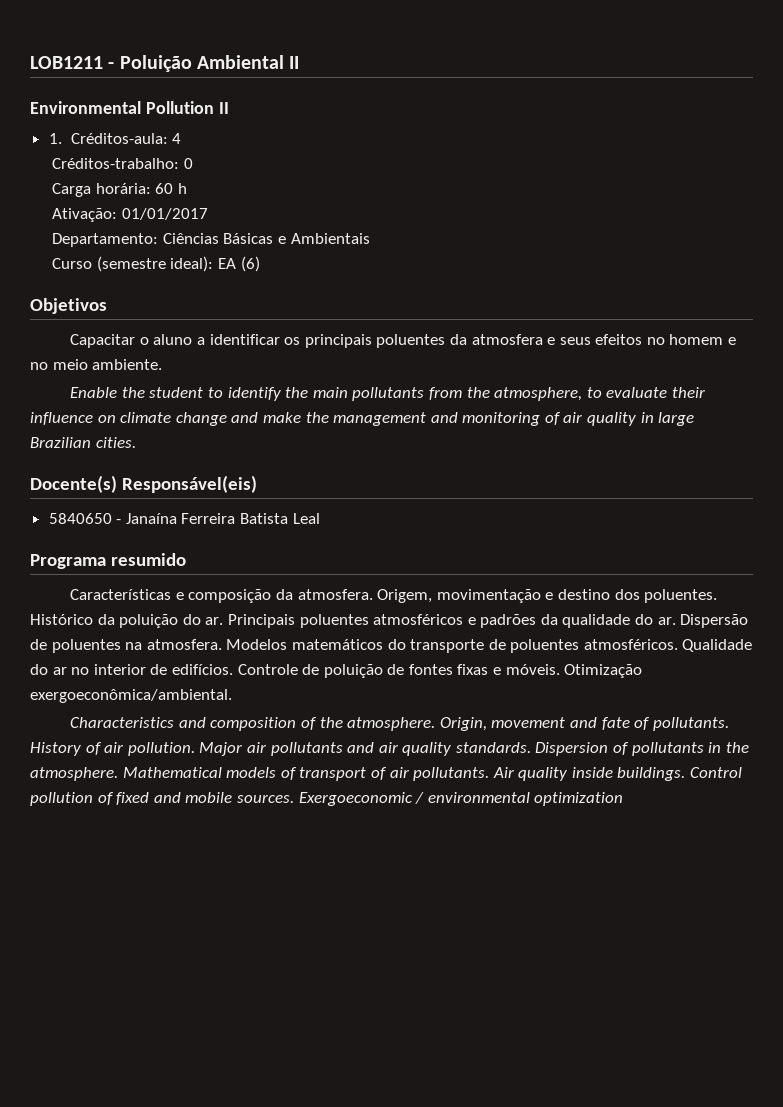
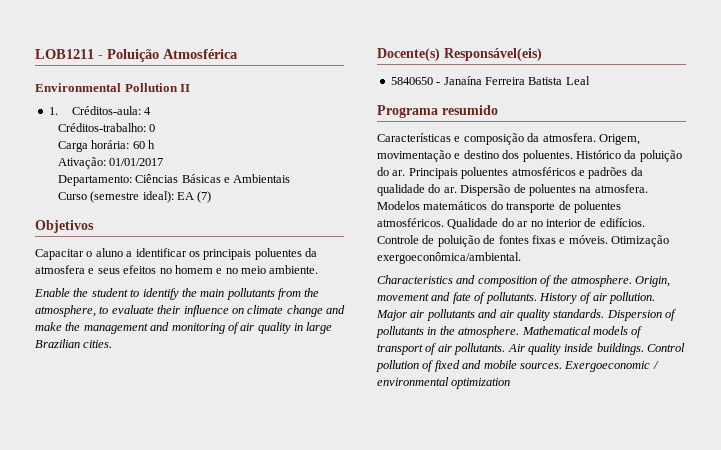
[196,55,300,69] Ambiental II -> [163,49,238,59] Atmosférica
[240,256,260,272] (6) -> [197,191,212,203] (7)

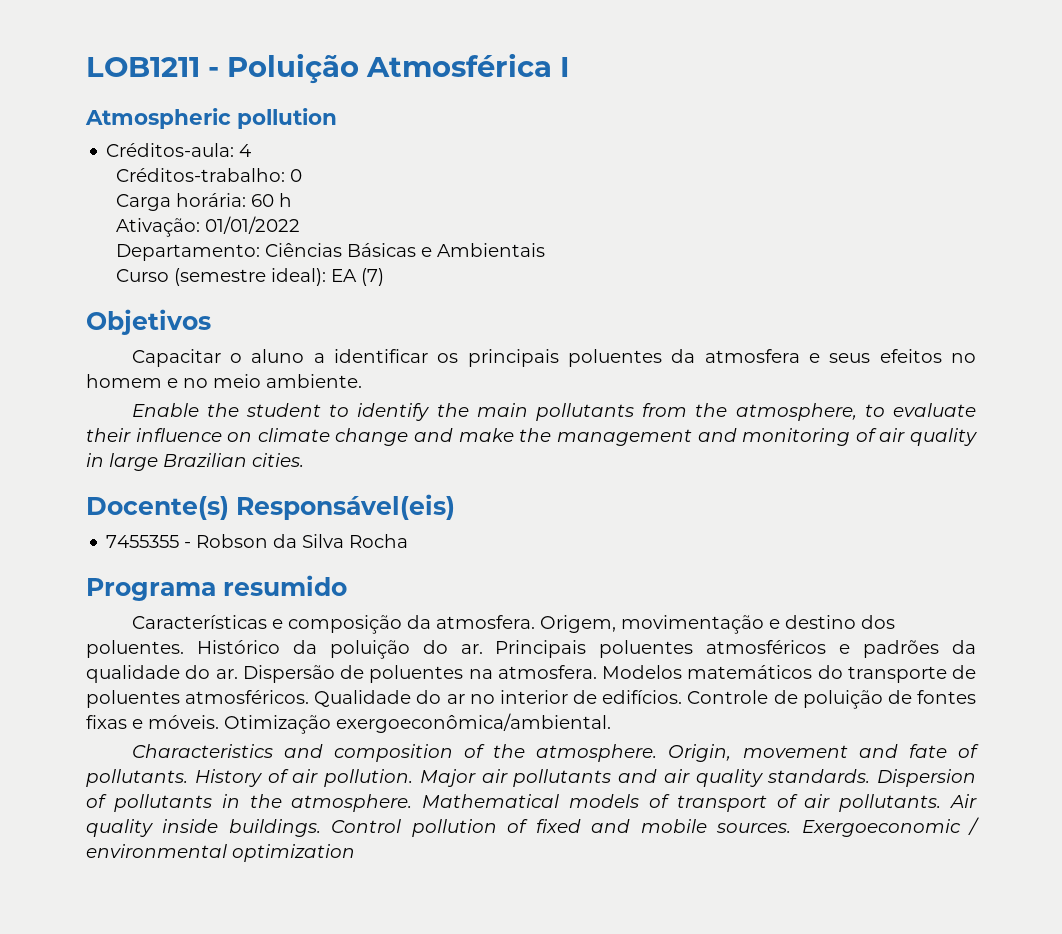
[35,83,191,92] [48,107,58,115] // Environmental Pollution II // 1. -> [560,57,570,77] [85,108,337,129] I // Atmospheric pollution //
[109,158,164,166] 01/01/2017 -> [205,216,301,234] 01/01/2022
[390,76,590,85] 5840650 - Janaína Ferreira Batista Leal -> [106,534,409,548] 7455355 - Robson da Silva Rocha

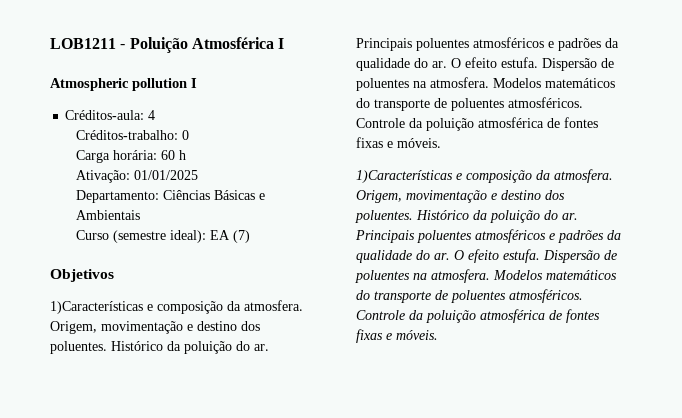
(337, 118) none -> [191,78,197,88] I
[205,216,301,234] 01/01/2022 -> [133,170,198,180] 01/01/2025
[131,349,977,367] [86,374,362,388] [131,403,976,421] [86,428,978,446] [86,453,304,471] [86,494,455,520] [106,534,409,548] [86,575,347,601] [131,615,267,629] Capacitar o aluno a identificar os principais poluentes da atmosfera e seus efeitos no homem e no meio ambiente. // Enable the student to identify the main pollutants from the atmosphere, to evaluate their influence on climate change and make the management and monitoring of air quality in large Brazilian cities. // Docente(s) Responsável(eis) // 7455355 - Robson da Silva Rocha // Programa resumido // Características -> [50,301,143,314] 1)Características
(238, 674) none -> [451,57,538,68] O efeito estufa.
[314,690,977,709] [86,713,611,734] [131,744,979,762] [86,769,976,787] [86,794,978,812] [86,817,979,837] [86,844,355,862] Qualidade do ar no interior de edifícios. Controle de poluição de fontes fixas e móveis. Otimização exergoeconômica/ambiental. // Characteristics and composition of the atmosphere. Origin, movement and fate of pollutants. History of air pollution. Major air pollutants and air quality standards. Dispersion of pollutants in the atmosphere. Mathematical models of transport of air pollutants. Air quality inside buildings. Control pollution of fixed and mobile sources. Exergoeconomic / environmental optimization -> [356,117,598,131] [356,137,441,148] [356,169,613,183] [356,190,565,203] [355,210,578,223] [355,229,621,243] [356,249,617,263] [355,269,617,283] [356,289,583,303] [356,309,600,323] [356,329,438,343] Controle da poluição atmosférica de fontes fixas e móveis. // 1)Características e composição da atmosfera. Origem, movimentação e destino dos poluentes. Histórico da poluição do ar. Principais poluentes atmosféricos e padrões da qualidade do ar. O efeito estufa. Dispersão de poluentes na atmosfera. Modelos matemáticos do transporte de poluentes atmosféricos. Controle da poluição atmosférica de fontes fixas e móveis.

